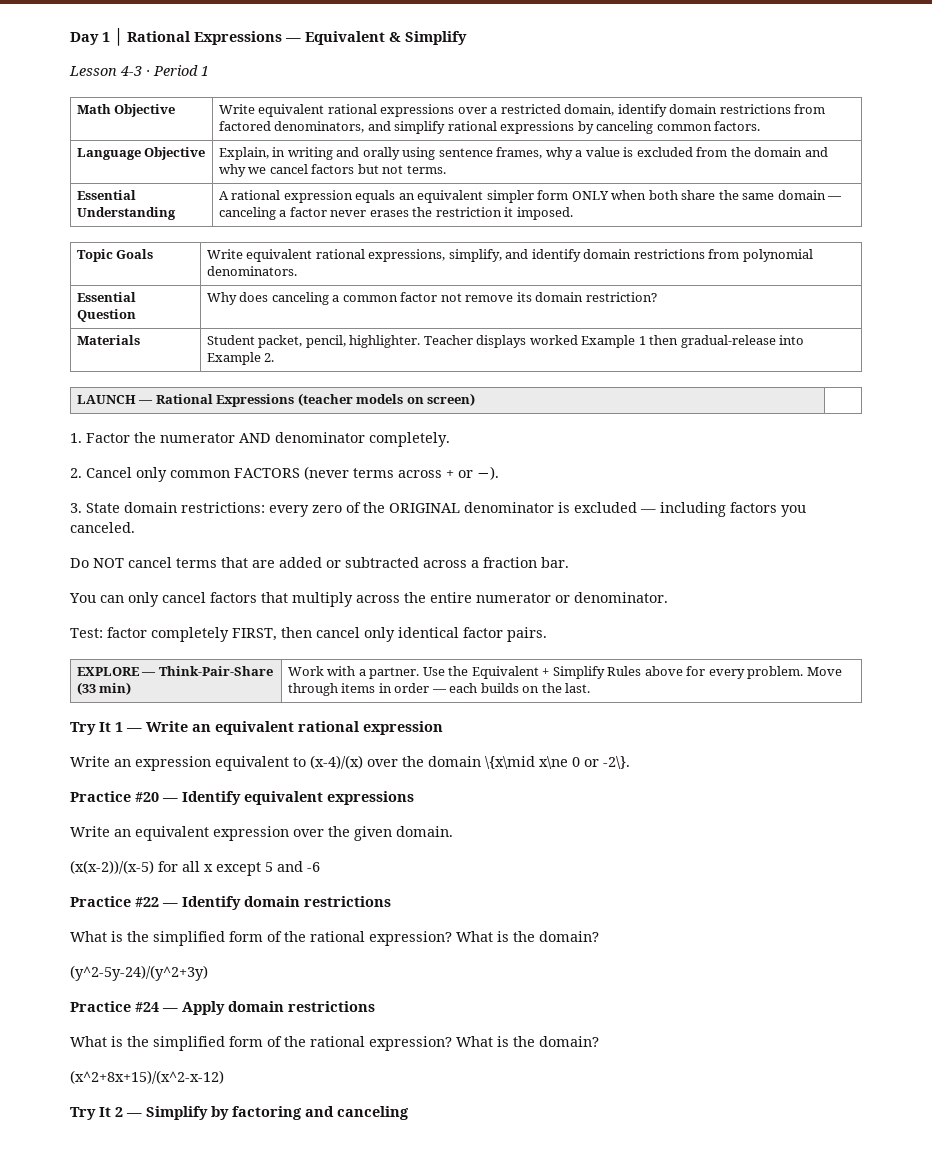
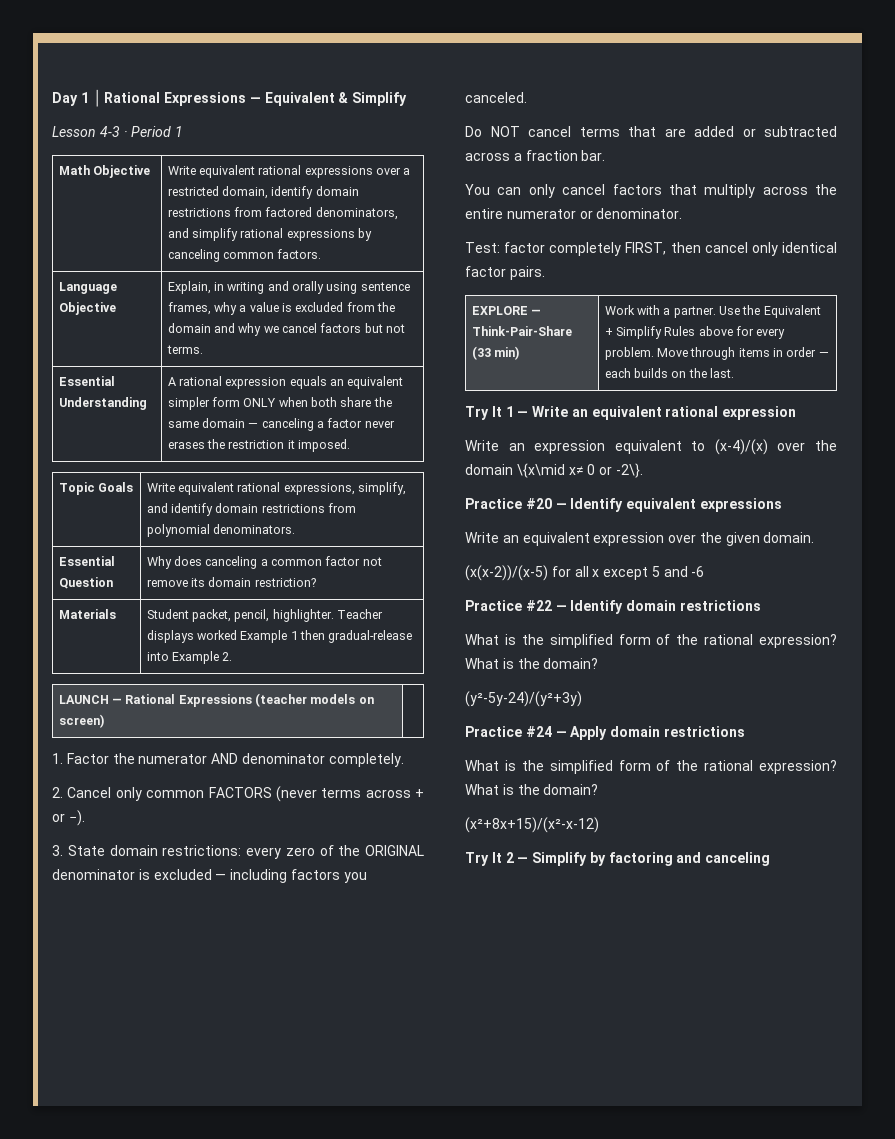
[539,756,568,769] x\ne -> [568,466,584,475] x≠
[70,965,208,981] (y^2-5y-24)/(y^2+3y) -> [465,691,582,707] (y²-5y-24)/(y²+3y)
[70,1070,224,1084] (x^2+8x+15)/(x^2-x-12) -> [465,817,599,833] (x²+8x+15)/(x²-x-12)

